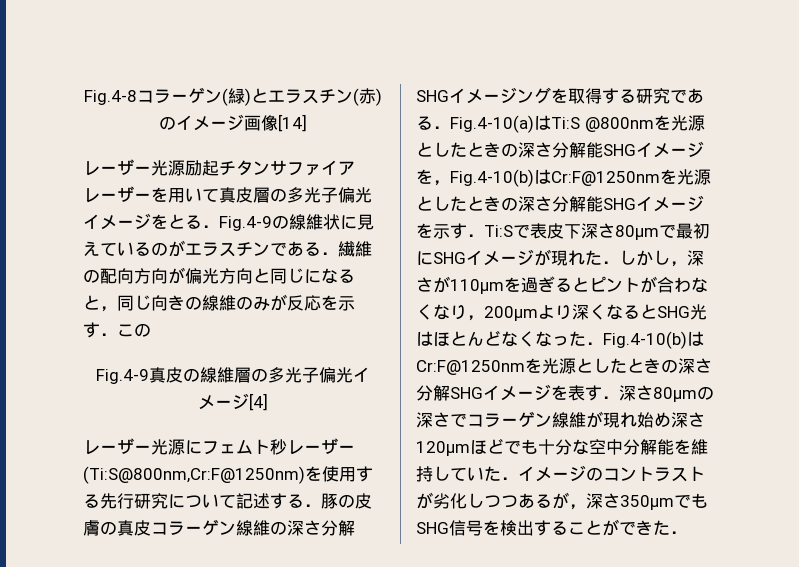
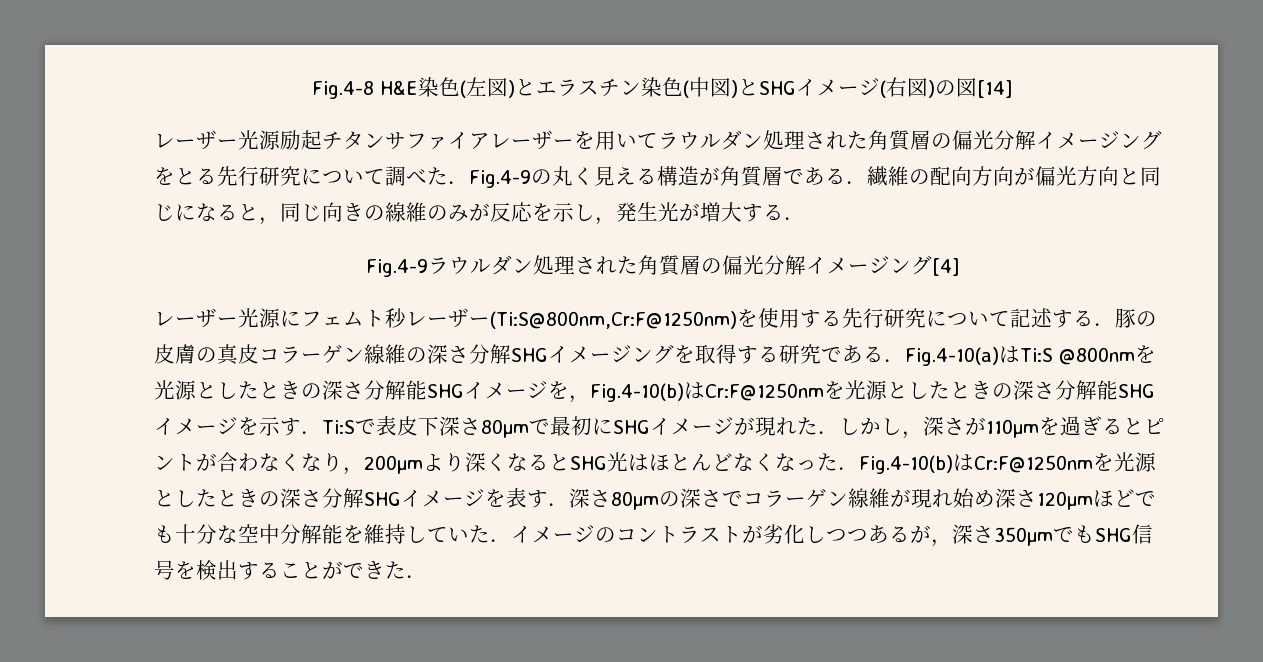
[137,87,382,106] [159,114,278,131] コラーゲン(緑)とエラスチン(赤)のイメージ画像 -> [380,77,977,98] H&E染色(左図)とエラスチン染色(中図)とSHGイメージ(右図)の図
[219,187,372,203] [83,213,374,231] [83,240,270,257] 真皮層の多光子偏光イメージをとる．Fig.4-9の線維状に見えているのがエラスチン -> [658,130,1162,151] [154,166,783,188] ラウルダン処理された角質層の偏光分解イメージングをとる先行研究について調べた．Fig.4-9の丸く見える構造が角質層
[83,322,151,338] [96,367,370,384] [198,393,249,410] す．この // Fig.4-9真皮の線維層の多光子偏光イメージ -> [574,202,805,225] [365,255,932,277] し，発生光が増大する． // Fig.4-9ラウルダン処理された角質層の偏光分解イメージング

